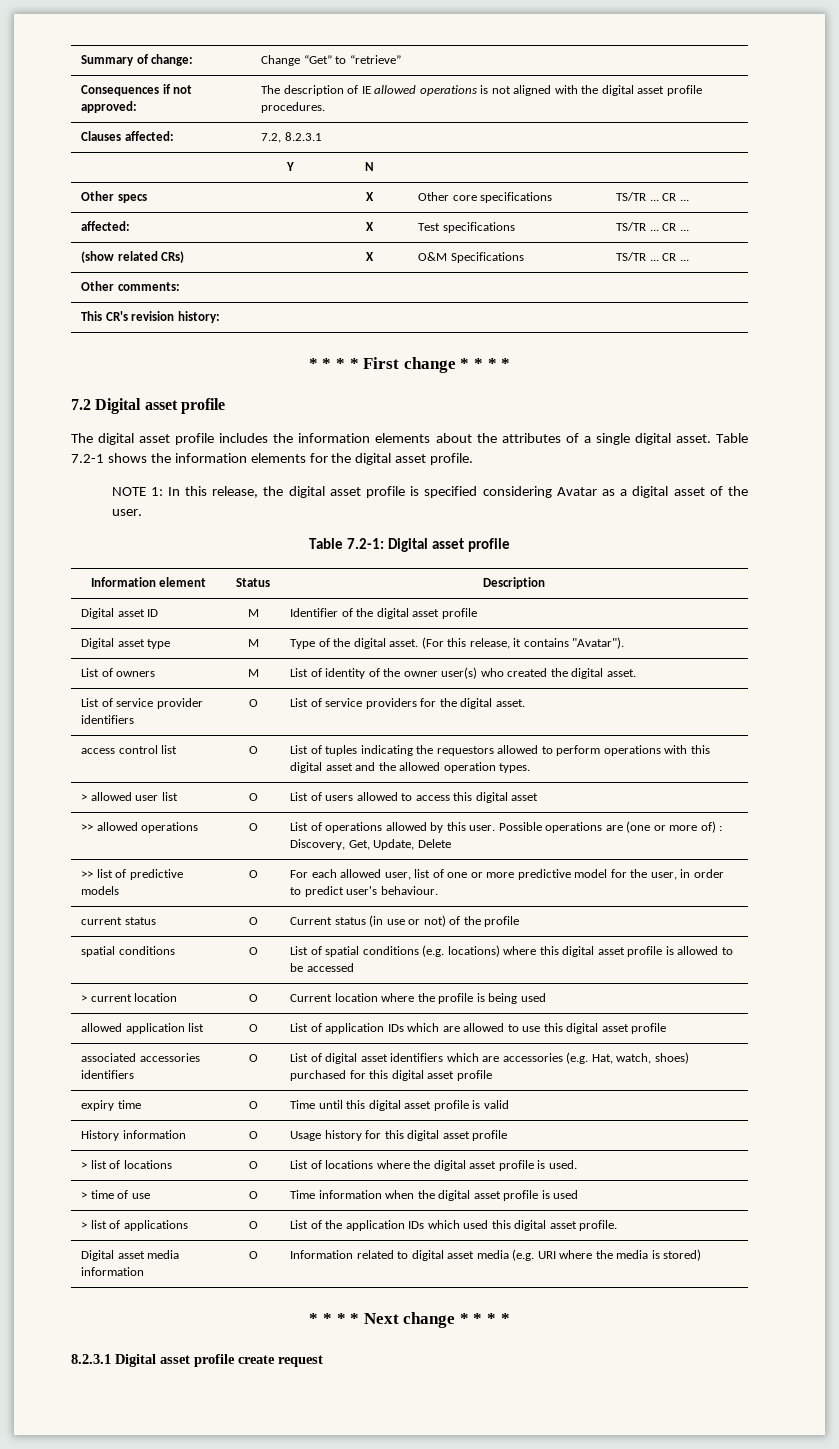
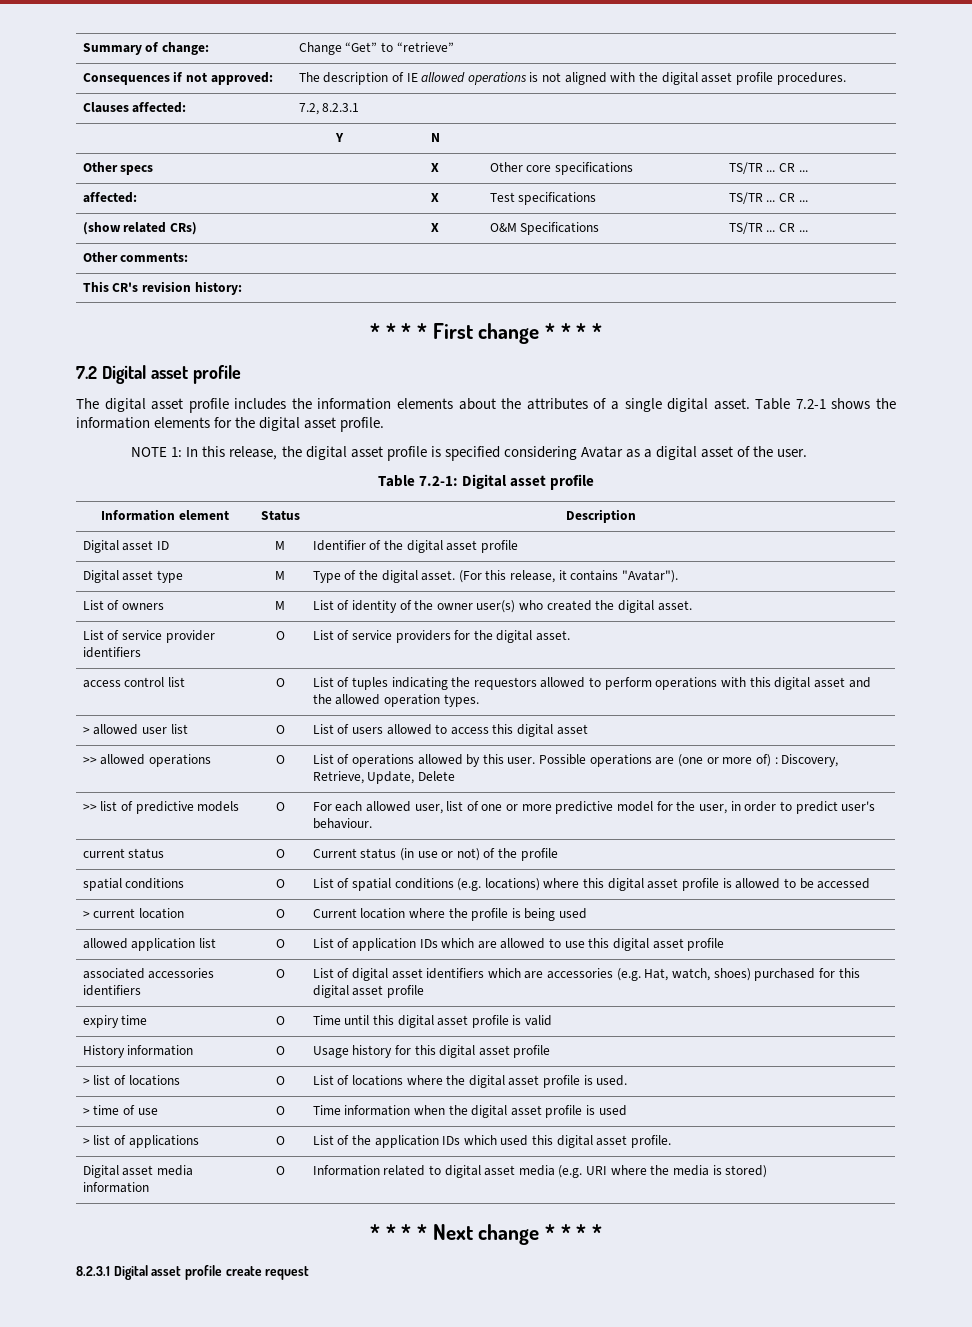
[348,840,370,850] Get, -> [312,771,364,784] Retrieve,

